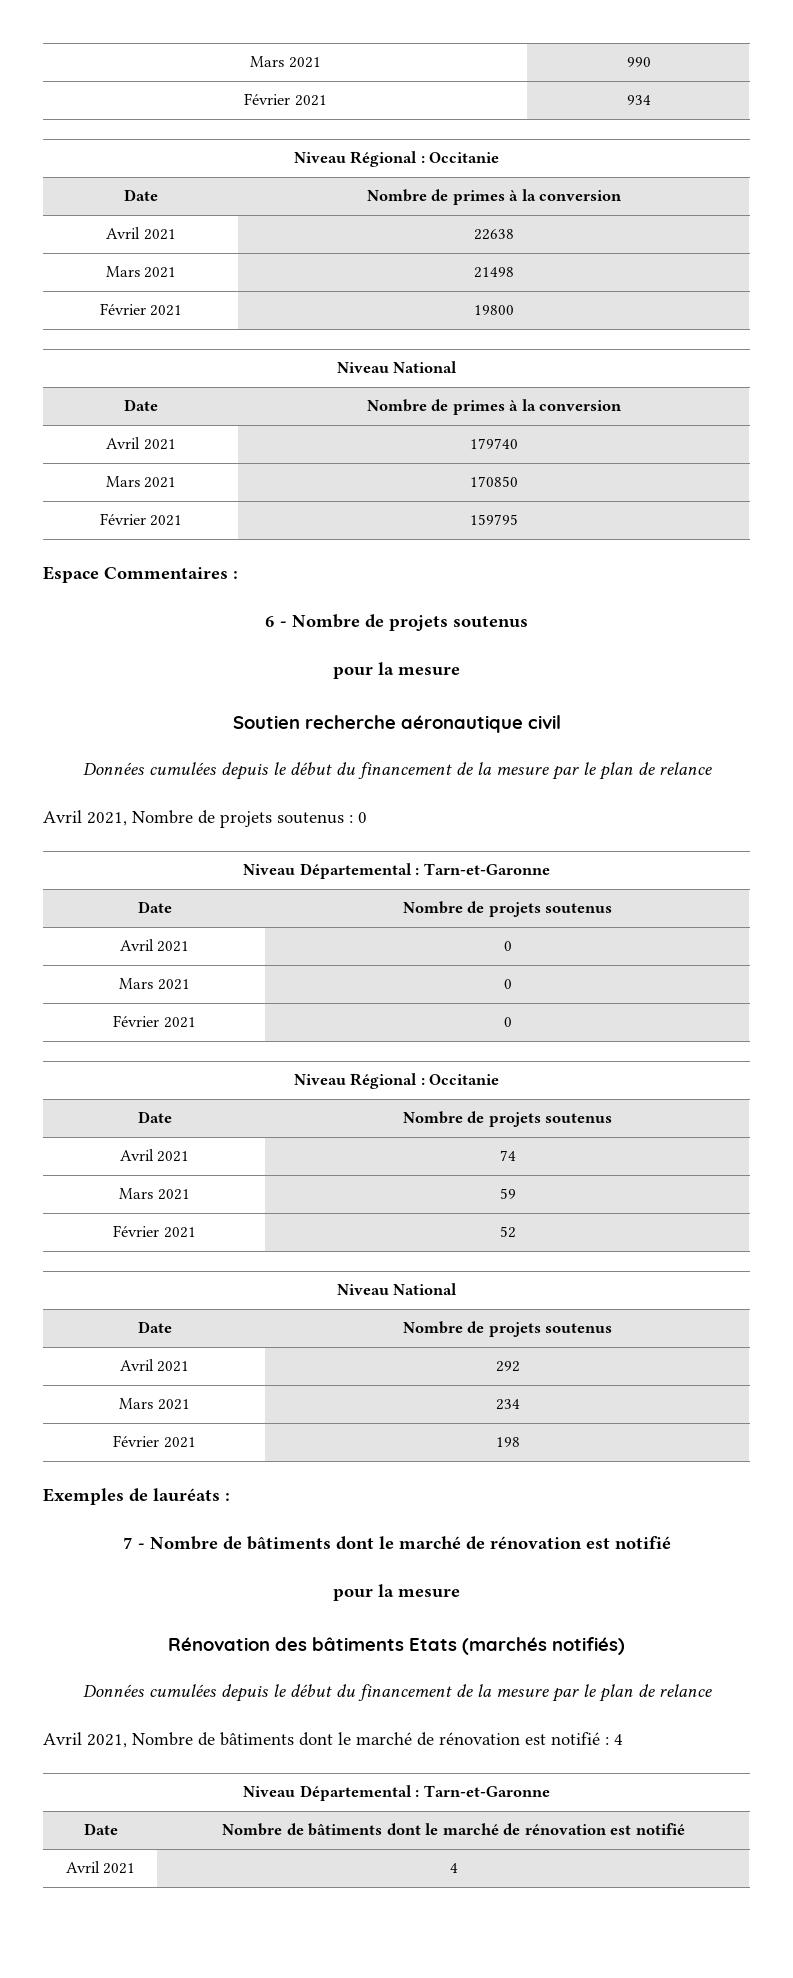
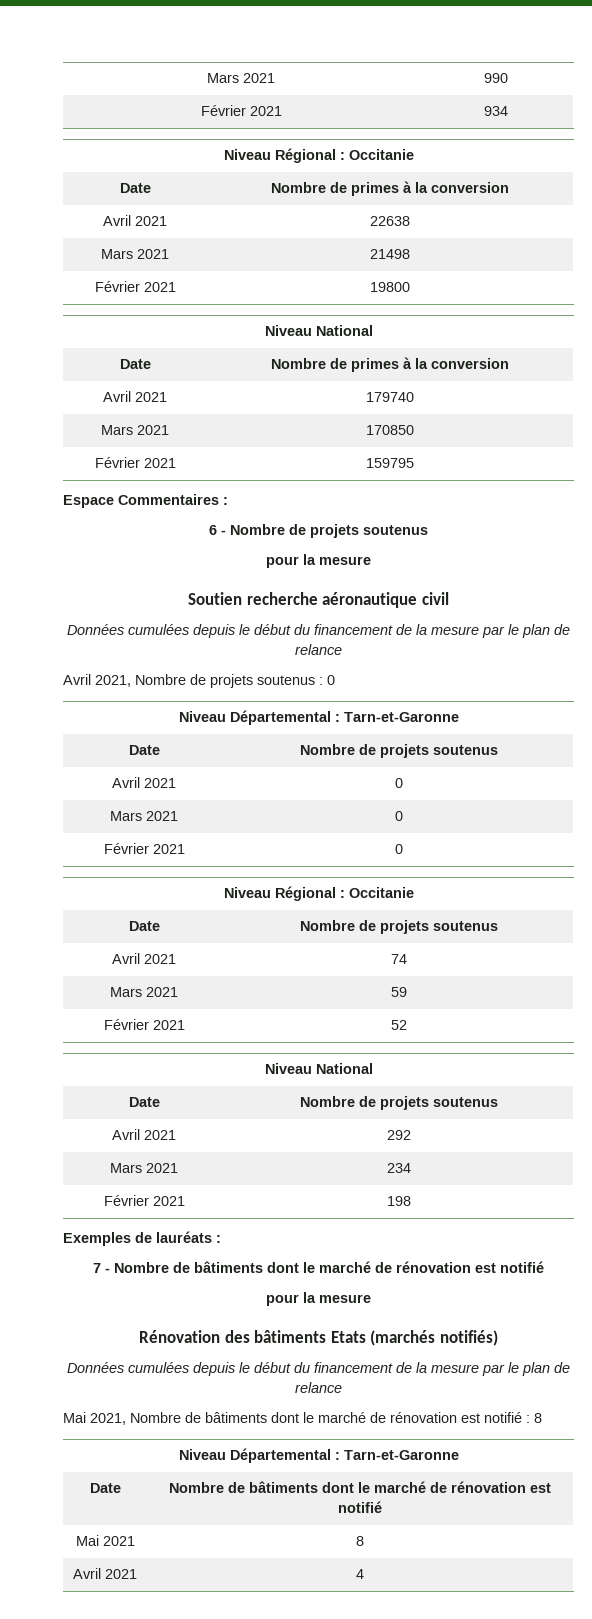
[43,1732,82,1745] Avril -> [63,1412,86,1423] Mai
[614,1734,623,1745] 4 -> [534,1413,542,1423] 8
(685, 1829) none -> [75,1535,135,1546] [356,1536,364,1546] // Mai 2021 | 8

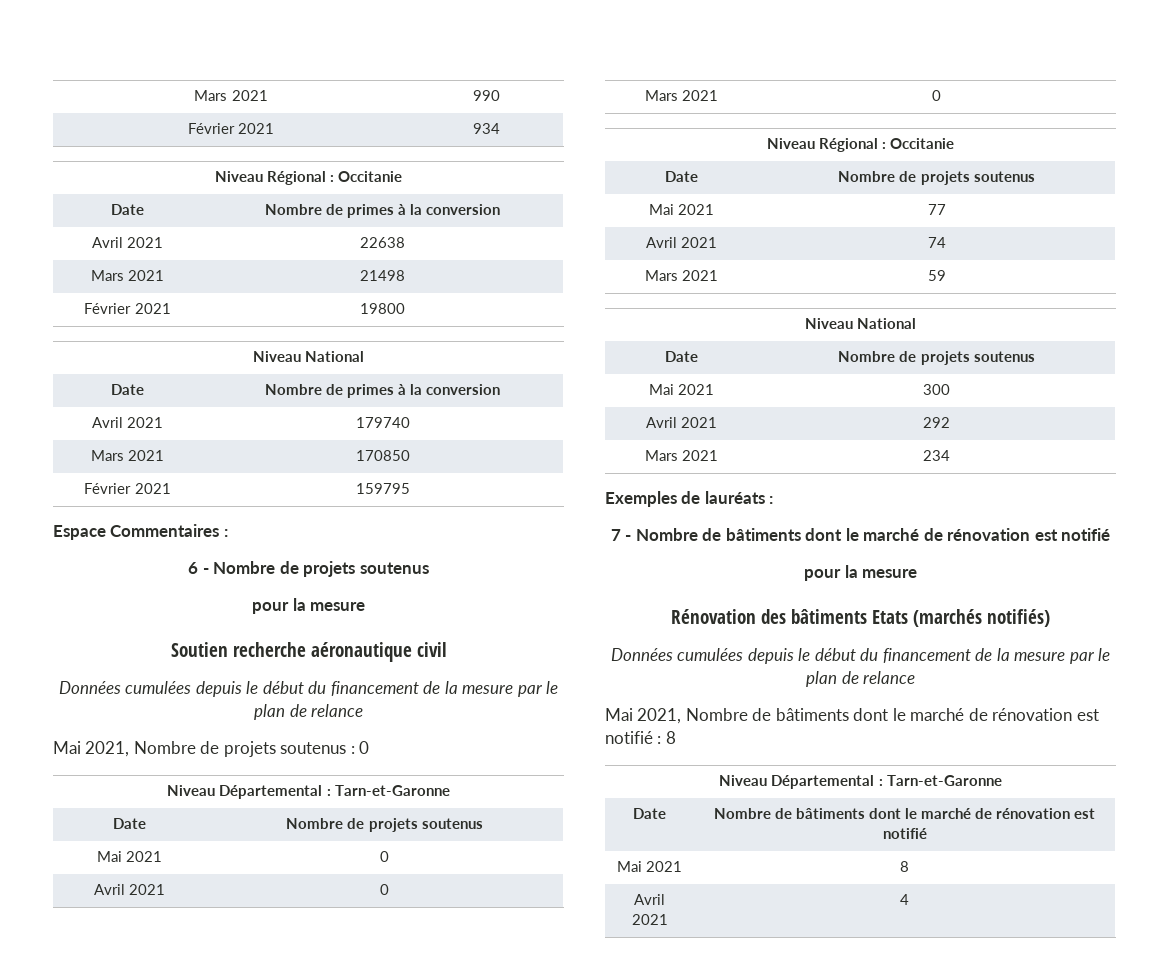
[63,674,91,685] Avril -> [53,741,81,754] Mai
(498, 750) none -> [96,851,163,862] [380,851,389,862] // Mai 2021 | 0
[103,843,185,854] [395,844,403,854] // Février 2021 | 0 -> (941, 95) none
(498, 926) none -> [648,204,715,215] [927,204,946,215] // Mai 2021 | 77
[103,1019,185,1030] [391,1020,407,1030] // Février 2021 | 52 -> (946, 275) none
(498, 1102) none -> [648,384,715,395] [923,384,950,395] // Mai 2021 | 300
[103,1195,185,1206] [387,1196,411,1206] // Février 2021 | 198 -> (950, 455) none

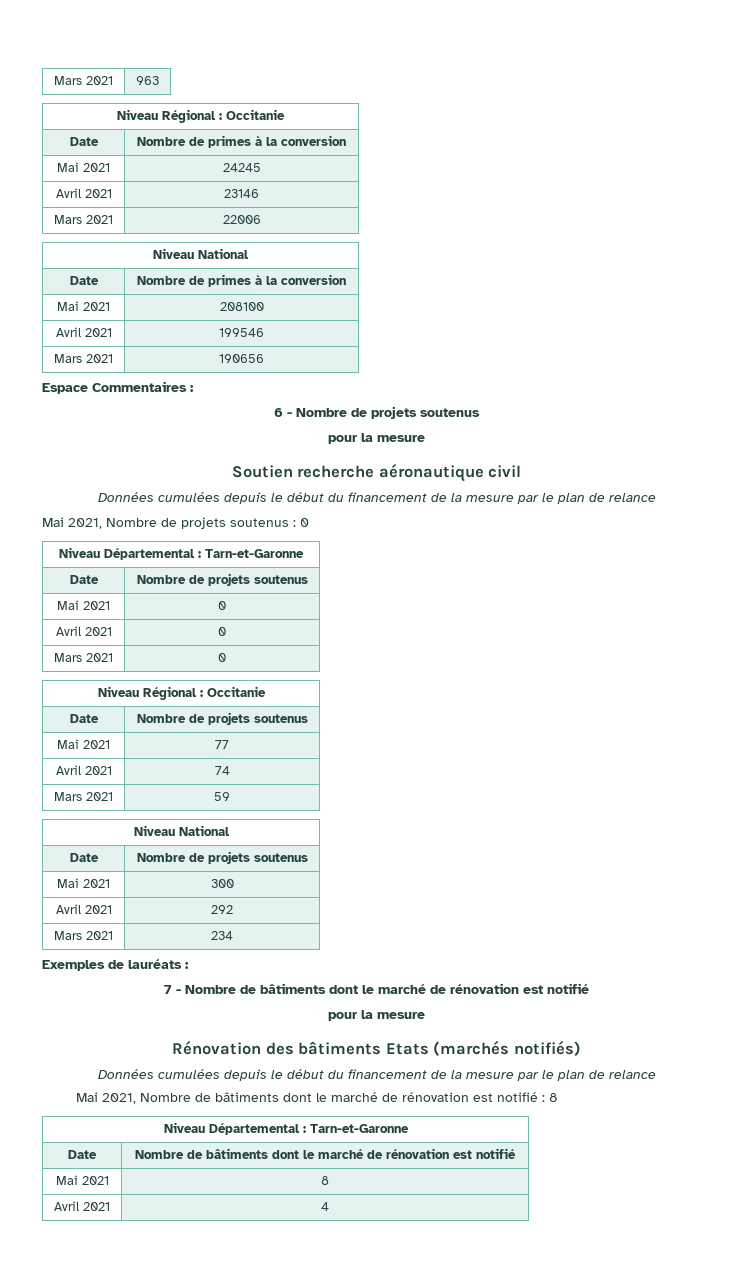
[194,90,268,101] [472,90,500,101] [187,123,275,134] [472,123,500,134] Mars 2021 | 990 // Février 2021 | 934 -> [54,76,113,85] [136,76,159,85] Mars 2021 | 963
[91,237,164,248] [360,237,405,248] [90,270,165,281] [360,270,405,281] [84,303,171,314] [360,303,405,314] // Avril 2021 | 22638 // Mars 2021 | 21498 // Février 2021 | 19800 -> [57,162,110,172] [222,163,261,172] [55,188,112,198] [224,189,259,198] [54,215,113,224] [222,215,261,224] // Mai 2021 | 24245 // Avril 2021 | 23146 // Mars 2021 | 22006
[91,417,164,428] [355,417,410,428] [90,450,165,461] [355,450,410,461] [84,483,171,494] [355,483,410,494] // Avril 2021 | 179740 // Mars 2021 | 170850 // Février 2021 | 159795 -> [57,301,110,311] [219,302,264,311] [55,327,112,337] [219,328,264,337] [54,354,113,363] [219,354,264,363] // Mai 2021 | 208100 // Avril 2021 | 199546 // Mars 2021 | 190656

